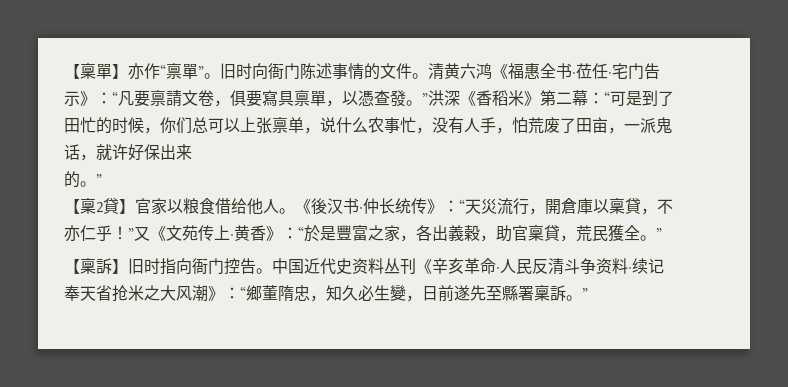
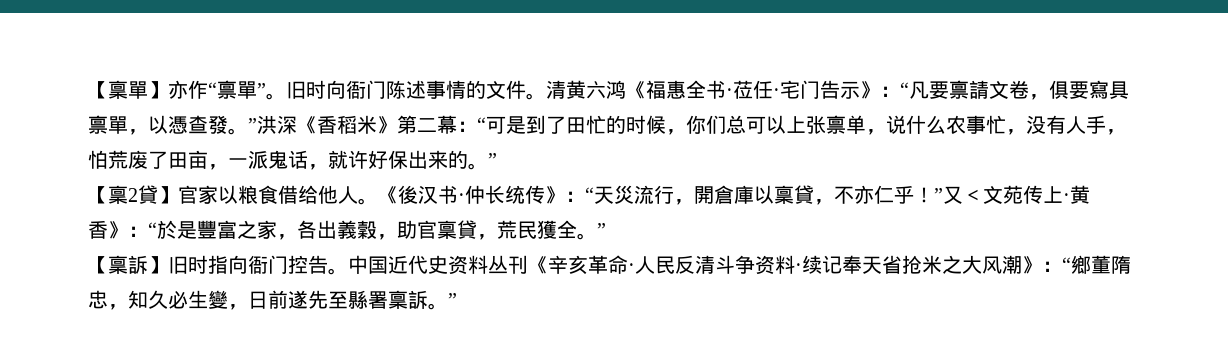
(192, 152) // -> (448, 159) none
[150,226,166,241] 《 -> [963,189,983,202] ＜

